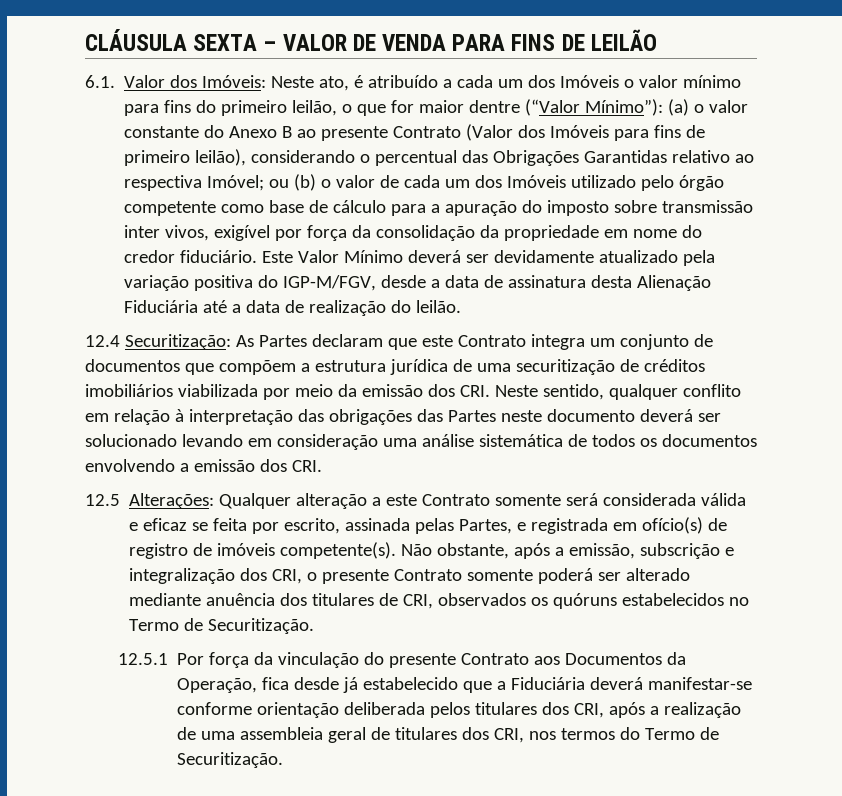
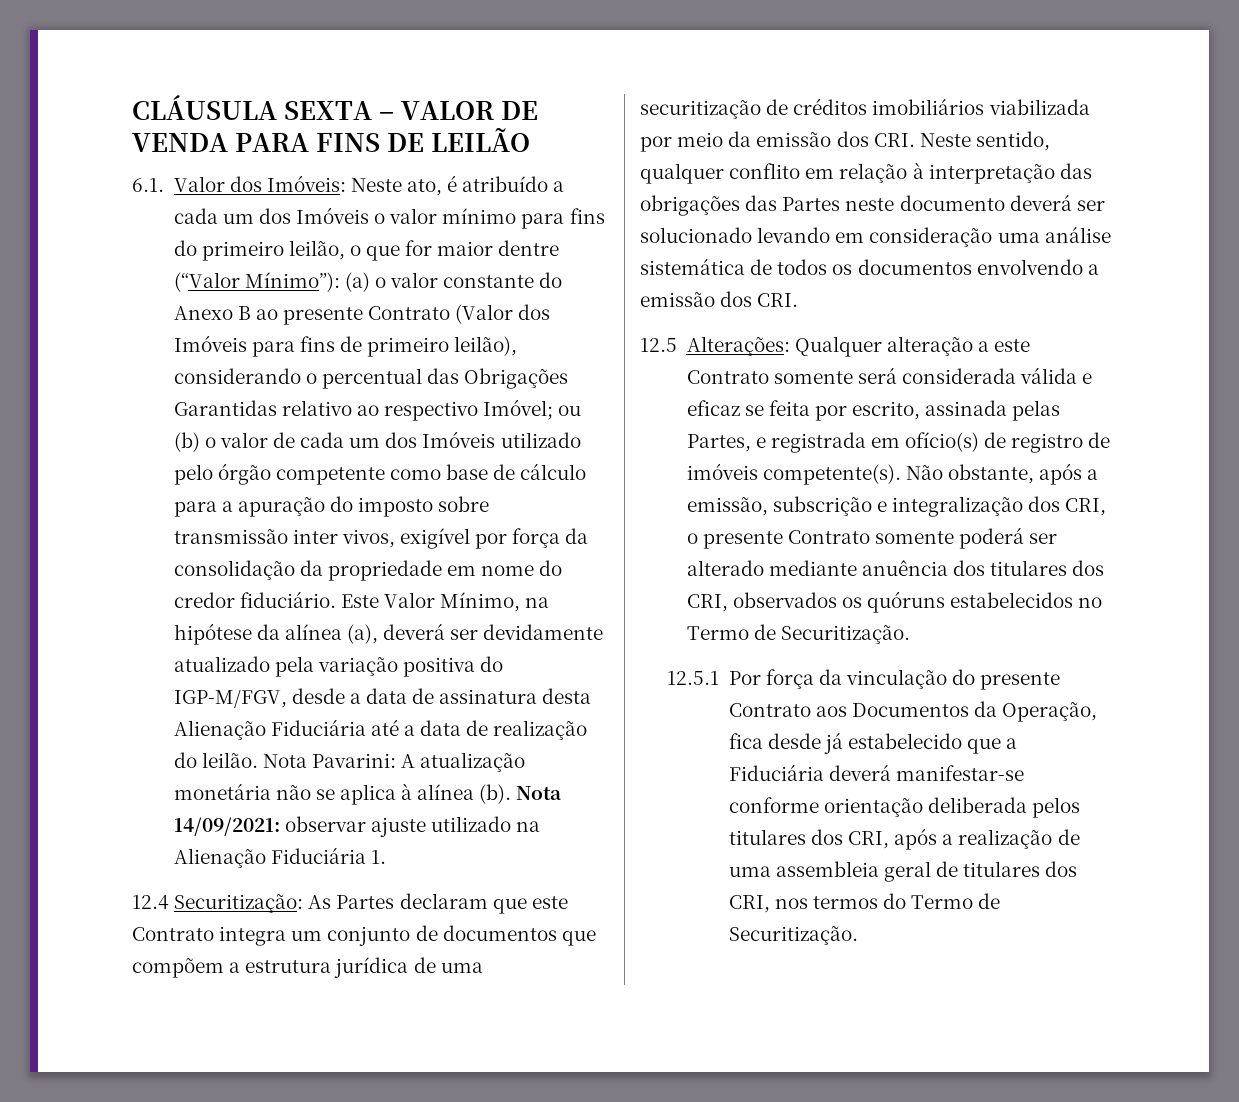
[124,175,203,191] respectiva -> [383,401,478,421] respectivo
[344,250,404,263] Mínimo -> [440,592,550,612] [173,623,378,645] Mínimo, na hipótese da alínea (a),
(462, 306) none -> [262,752,526,772] [173,783,563,805] [173,816,541,837] [173,847,386,868] Nota Pavarini: A atualização monetária não se aplica à alínea (b). Nota 14/09/2021: observar ajuste utilizado na Alienação Fiduciária 1.
[379,593,399,606] de -> [1072,560,1105,576] dos

